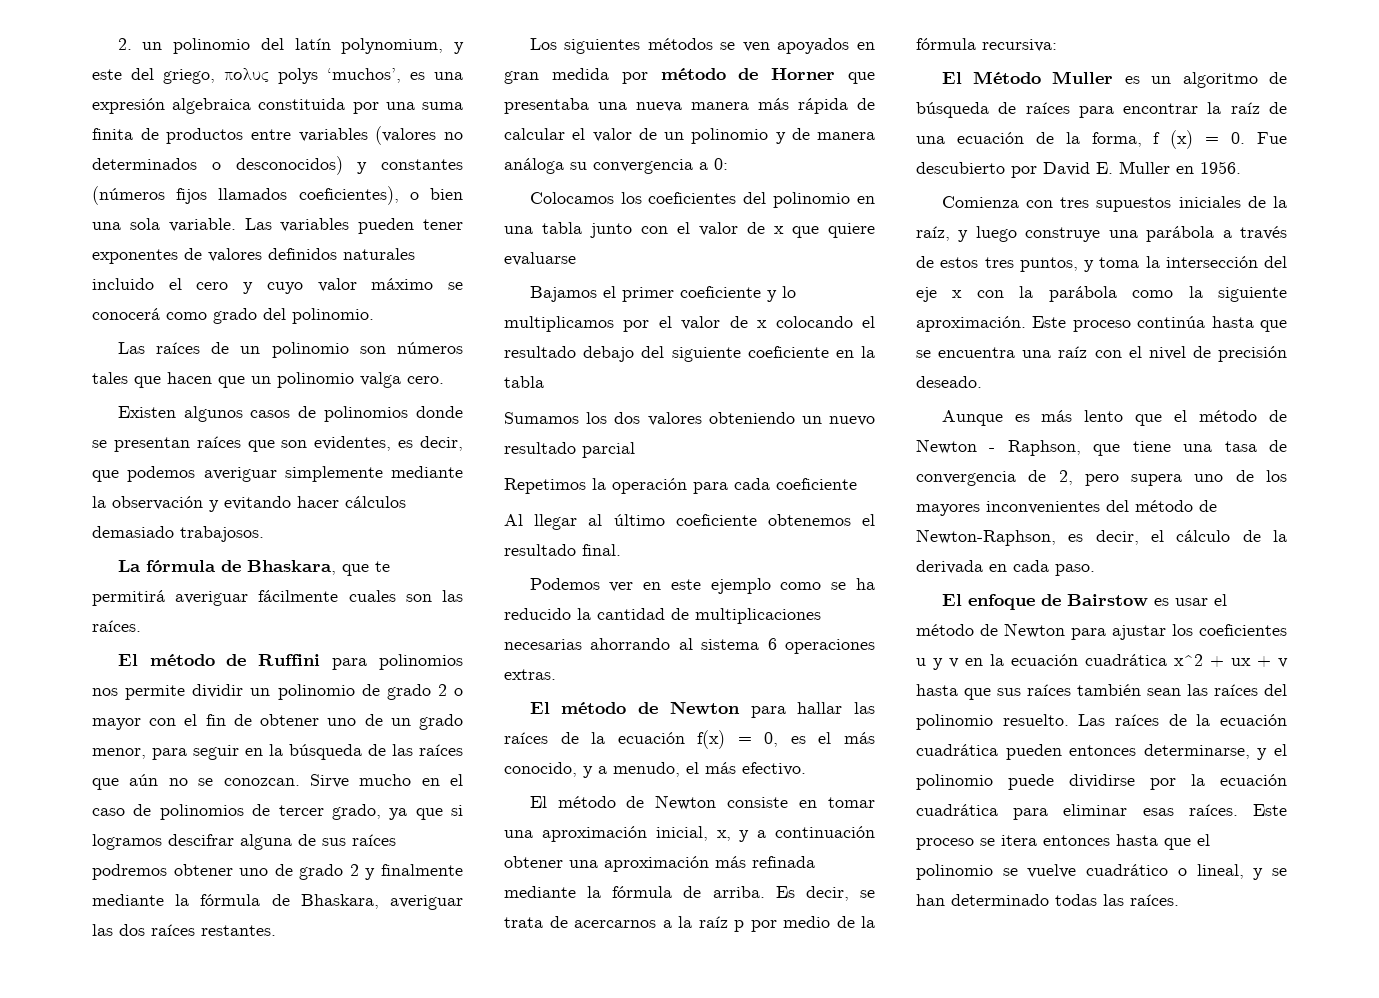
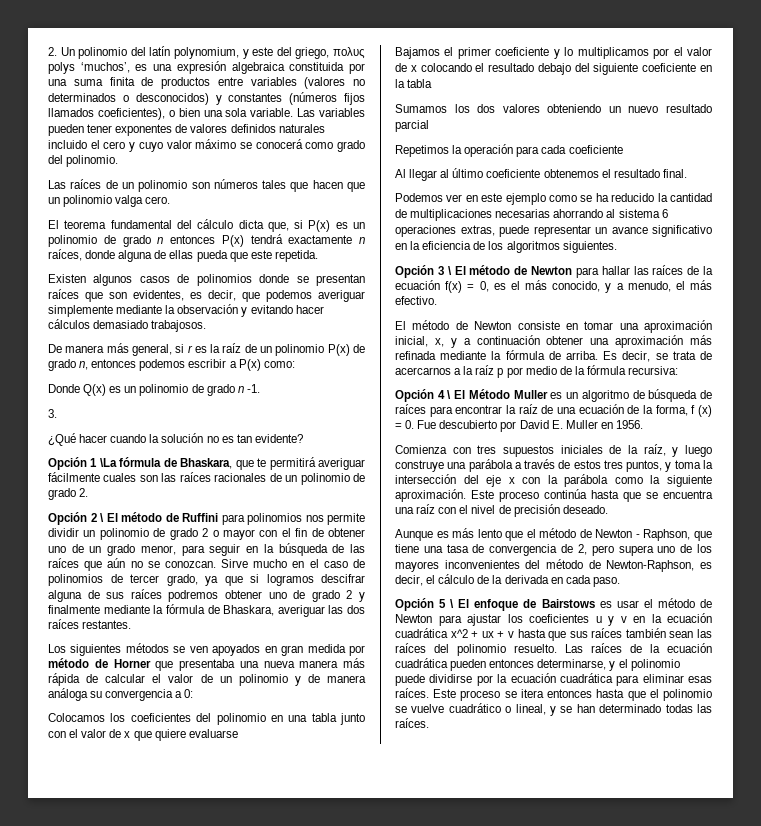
[117,38,163,50] 2. un -> [48,47,75,56] 2. Un
(444, 380) none -> [48,219,366,232] [48,234,365,247] [48,249,318,262] // El teorema fundamental del cálculo dicta que, si P(x) es un polinomio de grado n entonces P(x) tendrá exactamente n raíces, donde alguna de ellas pueda que este repetida.
[117,560,141,572] La -> [48,343,366,356] [48,359,295,371] [48,384,260,396] [48,409,57,418] [48,433,303,446] [48,457,117,470] De manera más general, si r es la raíz de un polinomio P(x) de grado n, entonces podemos escribir a P(x) como: // Donde Q(x) es un polinomio de grado n -1. // 3. // ¿Qué hacer cuando la solución no es tan evidente? // Opción 1 \La
[92,620,141,632] raíces. // -> [179,472,366,485] [48,488,89,500] [48,512,104,525] raíces racionales de un polinomio de grado 2. // Opción 2 \
[504,669,556,680] extras. // -> [460,225,712,237] [395,241,617,253] [395,265,452,278] extras, puede representar un avance significativo en la eficiencia de los algoritmos siguientes. // Opción 3 \
(1057, 45) none -> [395,389,452,402] Opción 4 \
(1095, 570) none -> [395,598,455,611] Opción 5 \
[1066,594,1148,606] Bairstow -> [541,599,595,608] Bairstows

